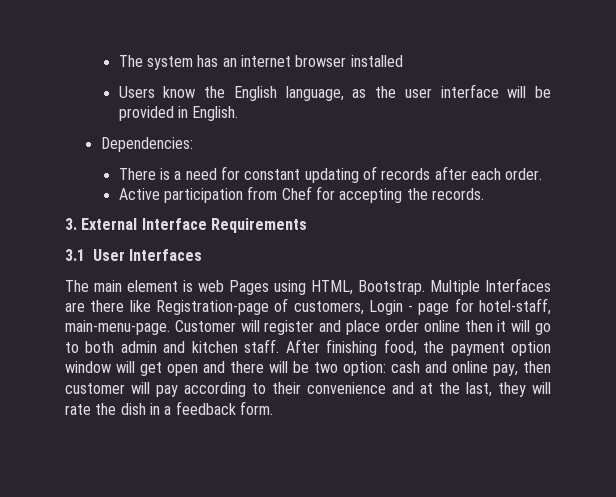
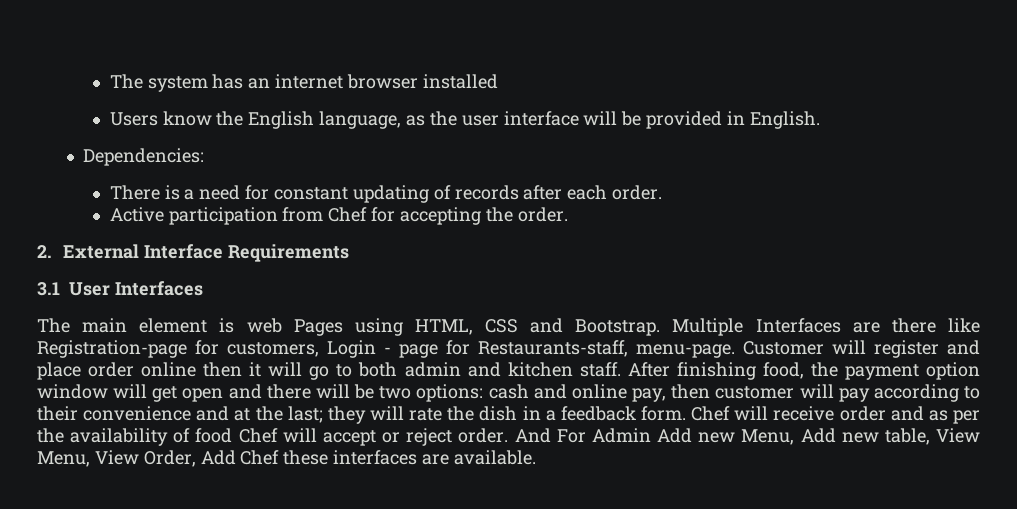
[431,188,484,200] [65,218,77,230] records. // 3. -> [517,207,568,222] [37,245,52,258] order. // 2.
(353, 287) none -> [485,318,564,333] CSS and
[274,298,289,312] of -> [195,340,219,355] for
[479,298,551,315] [65,320,170,335] hotel-staff, main-menu-page. -> [478,340,735,358] Restaurants-staff, menu-page.
[343,361,386,376] option: -> [416,384,484,402] options:
[466,382,492,397] last, -> [287,406,323,423] last;
(273, 408) none -> [691,406,980,424] [37,428,980,446] [37,450,536,467] Chef will receive order and as per the availability of food Chef will accept or reject order. And For Admin Add new Menu, Add new table, View Menu, View Order, Add Chef these interfaces are available.

